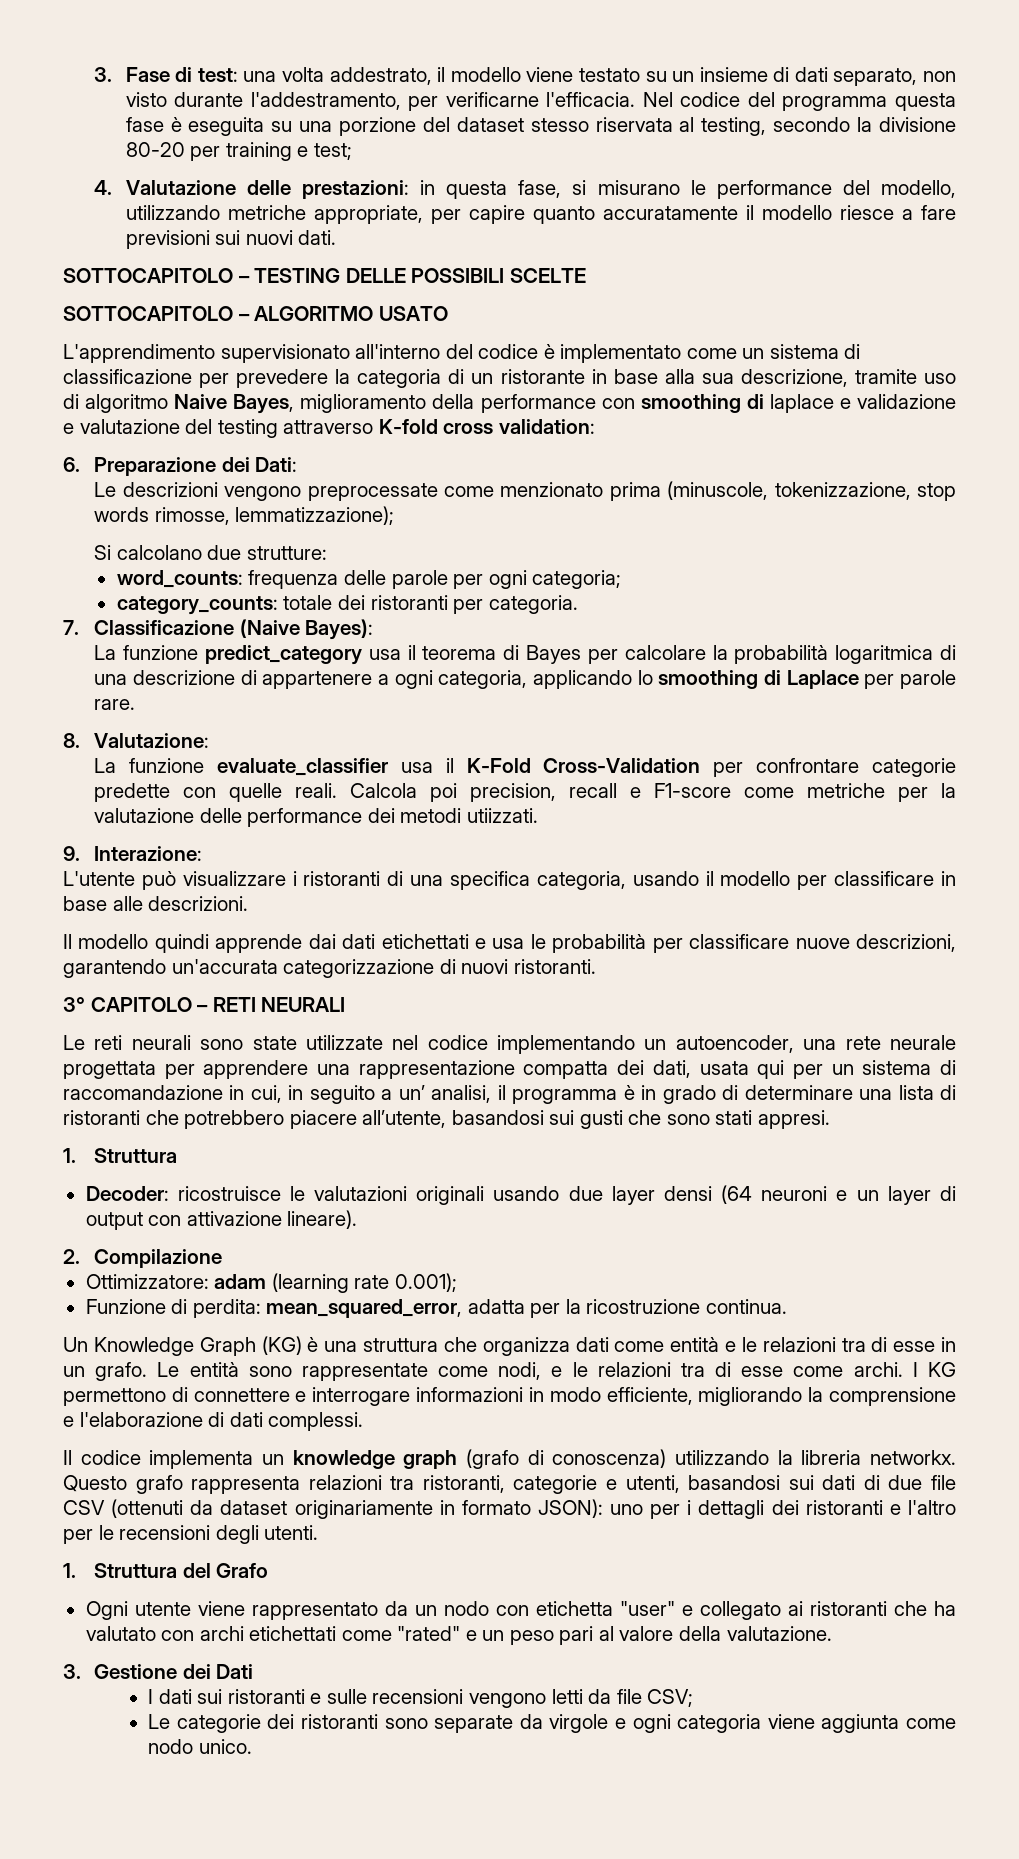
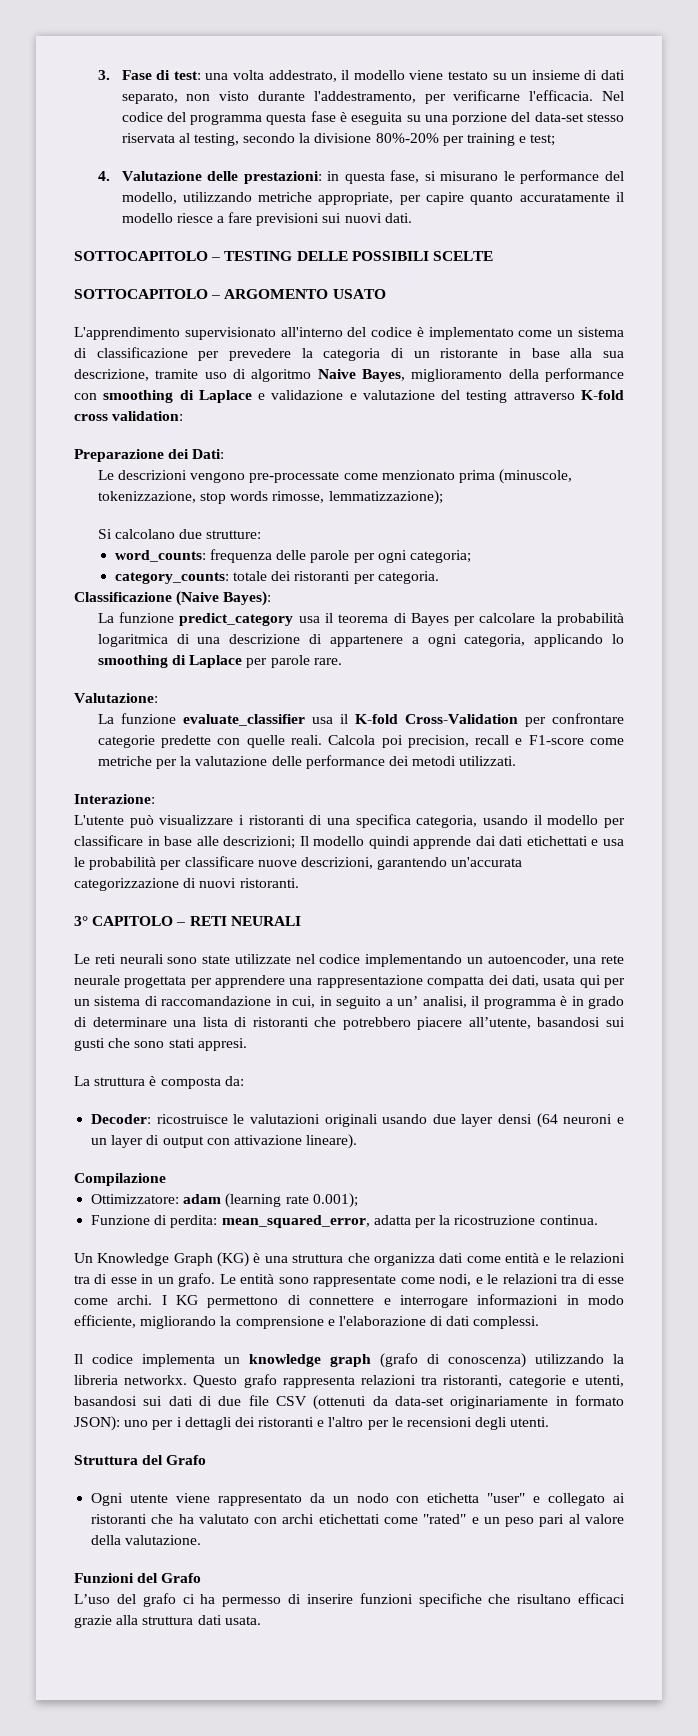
[456,117,524,132] dataset -> [534,112,584,122] data-set
[125,142,185,157] 80-20 -> [375,133,439,143] 80%-20%
[254,306,374,321] ALGORITMO -> [224,289,329,299] ARGOMENTO
[769,394,834,413] laplace -> [198,390,252,403] Laplace
[63,457,80,472] 6. -> (184, 416) none
[307,483,438,501] preprocessate -> [249,471,340,483] pre-processate
[63,620,79,635] 7. -> (439, 577) none
[63,733,80,748] 8. -> (342, 661) none
[466,758,531,773] K-Fold -> [354,714,398,724] K-fold
[467,808,539,823] [63,846,80,861] utiizzati. // 9. -> [459,756,517,766] utilizzati. //
[148,896,249,911] descrizioni. // -> [223,836,296,849] descrizioni;
[63,1148,178,1163] 1. Struttura -> [74,1076,244,1089] La struttura è composta da:
[63,1249,80,1264] 2. -> (358, 1141) none
[220,1500,288,1515] dataset -> [395,1396,444,1406] data-set
[63,1563,76,1578] 1. -> (550, 1422) none
[63,1664,254,1679] [148,1689,694,1708] [148,1714,957,1733] [148,1739,252,1754] 3. Gestione dei Dati // I dati sui ristoranti e sulle recensioni vengono letti da file CSV; // Le categorie dei ristoranti sono separate da virgole e ogni categoria viene aggiunta come nodo unico. -> [74,1573,202,1583] [74,1593,625,1607] [74,1615,261,1628] Funzioni del Grafo // L’uso del grafo ci ha permesso di inserire funzioni specifiche che risultano efficaci grazie alla struttura dati usata.

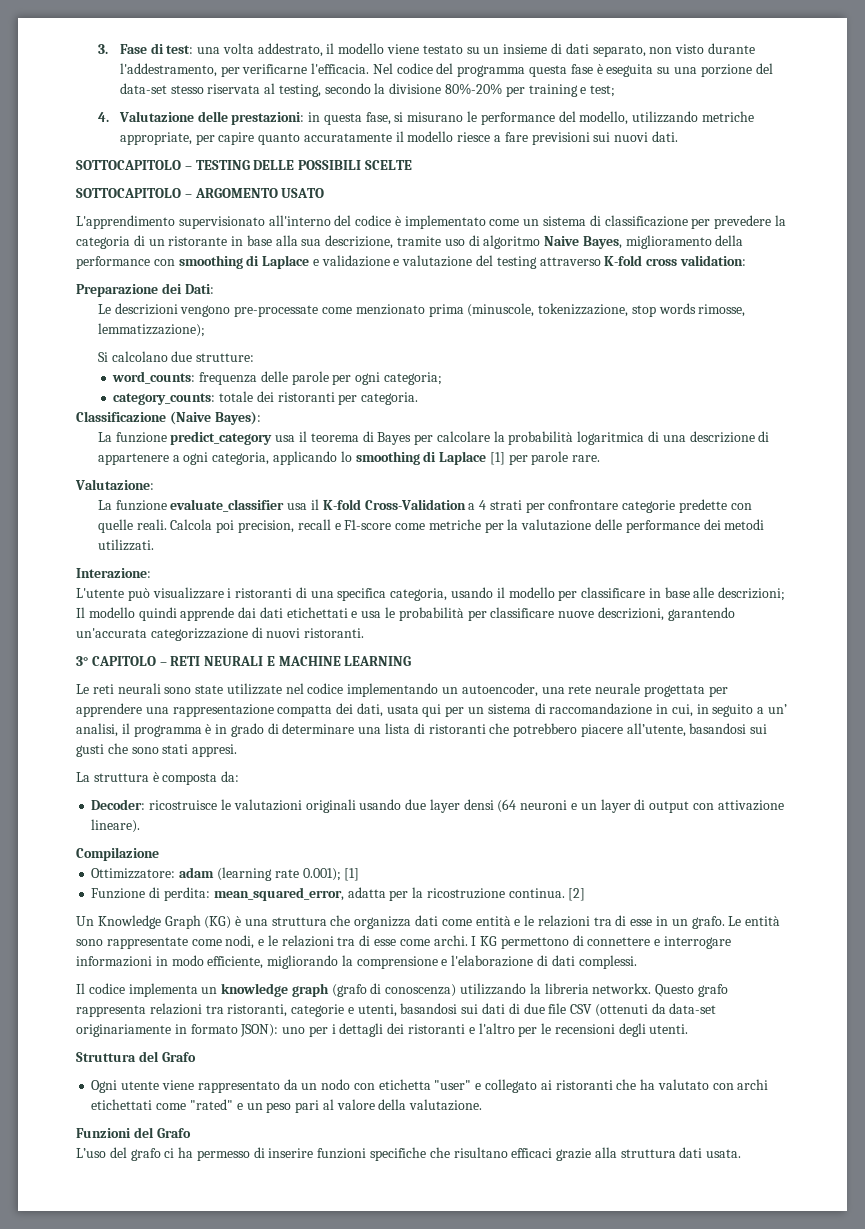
(243, 661) none -> [489,452,505,465] [1]
(518, 719) none -> [468,500,522,510] a 4 strati
(301, 921) none -> [266,656,412,666] E MACHINE LEARNING
(358, 1200) none -> [344,868,360,881] [1]
(598, 1220) none -> [568,888,586,901] [2]

